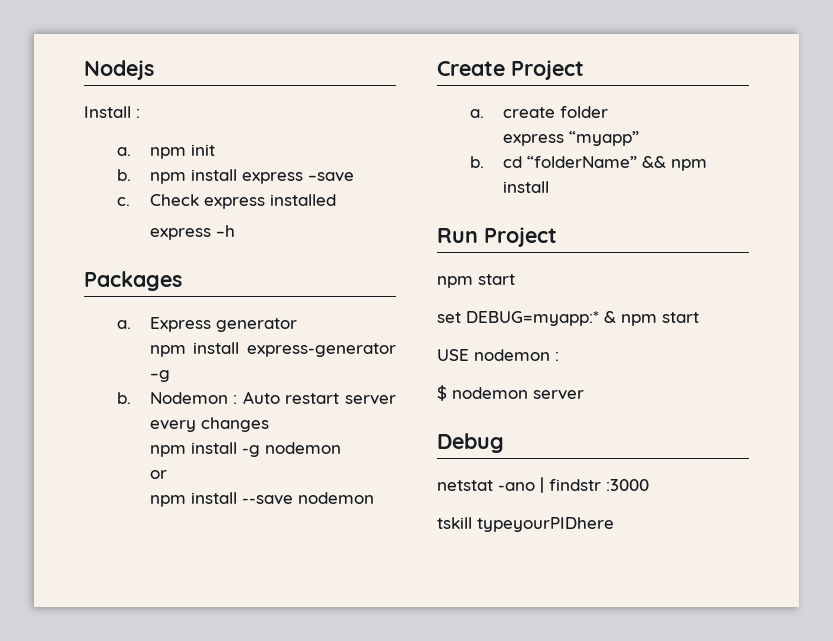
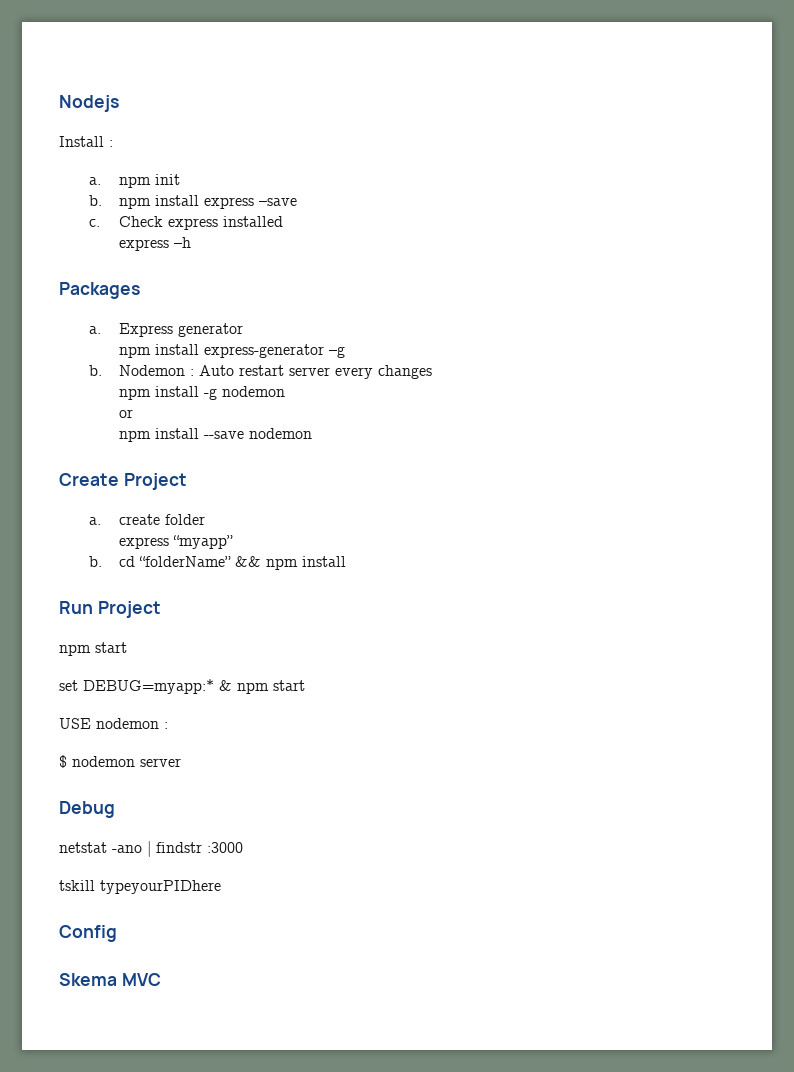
(614, 524) none -> [59,925,117,942] [59,973,161,986] // Config // Skema MVC

